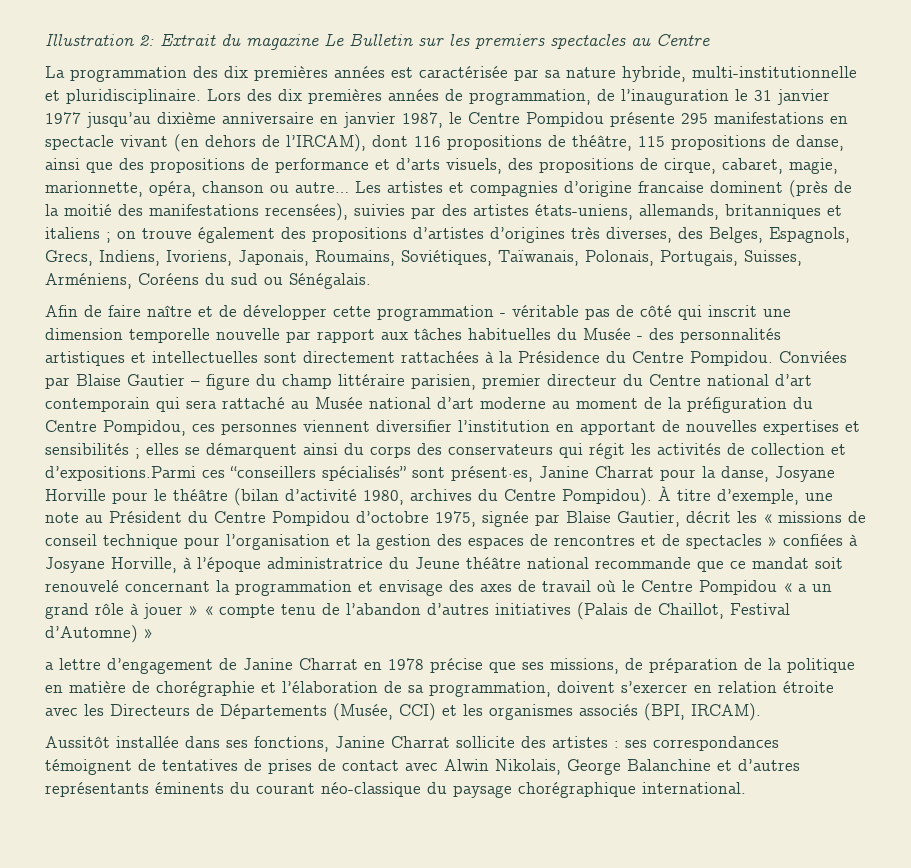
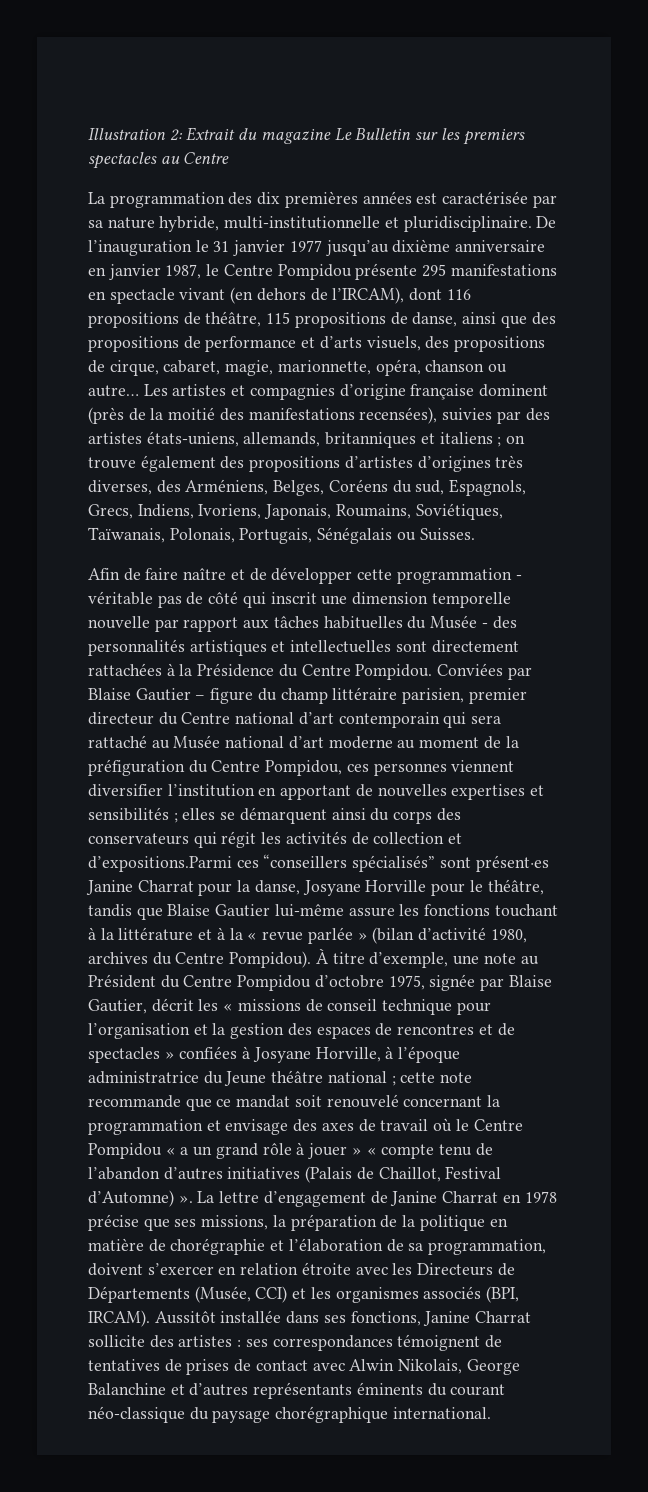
[207,89,615,105] Lors des dix premières années de programmation, de -> [536,216,557,228] De
[638,181,704,193] francaise -> [410,384,475,400] française
[709,227,763,243] Belges, -> [185,479,445,496] Arméniens, Belges, Coréens du sud,
[744,250,802,266] [45,273,371,289] Suisses, Arméniens, Coréens du sud ou Sénégalais. -> [317,527,475,544] Sénégalais ou Suisses.
[451,466,533,482] présent·es, -> [475,855,549,872] présent·es
[173,489,228,501] théâtre -> [487,879,544,895] [88,904,558,920] [88,927,368,944] théâtre, tandis que Blaise Gautier lui-même assure les fonctions touchant à la littérature et à la « revue parlée »
(589, 563) none -> [391,1072,473,1086] ; cette note
[144,629,153,638] [45,662,54,670] » // a -> [178,1191,215,1203] ». La
[625,658,643,670] de -> [272,1215,286,1227] la
(761, 712) // -> (150, 1318) none

